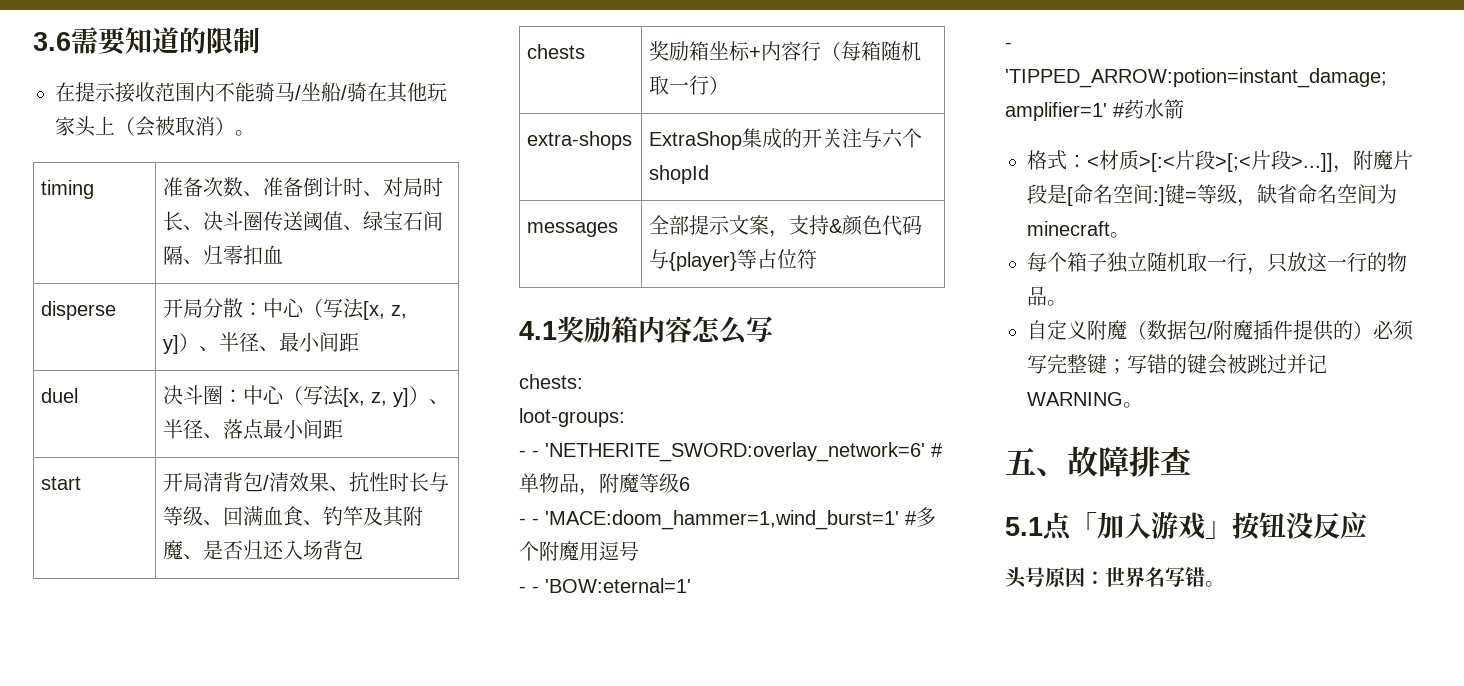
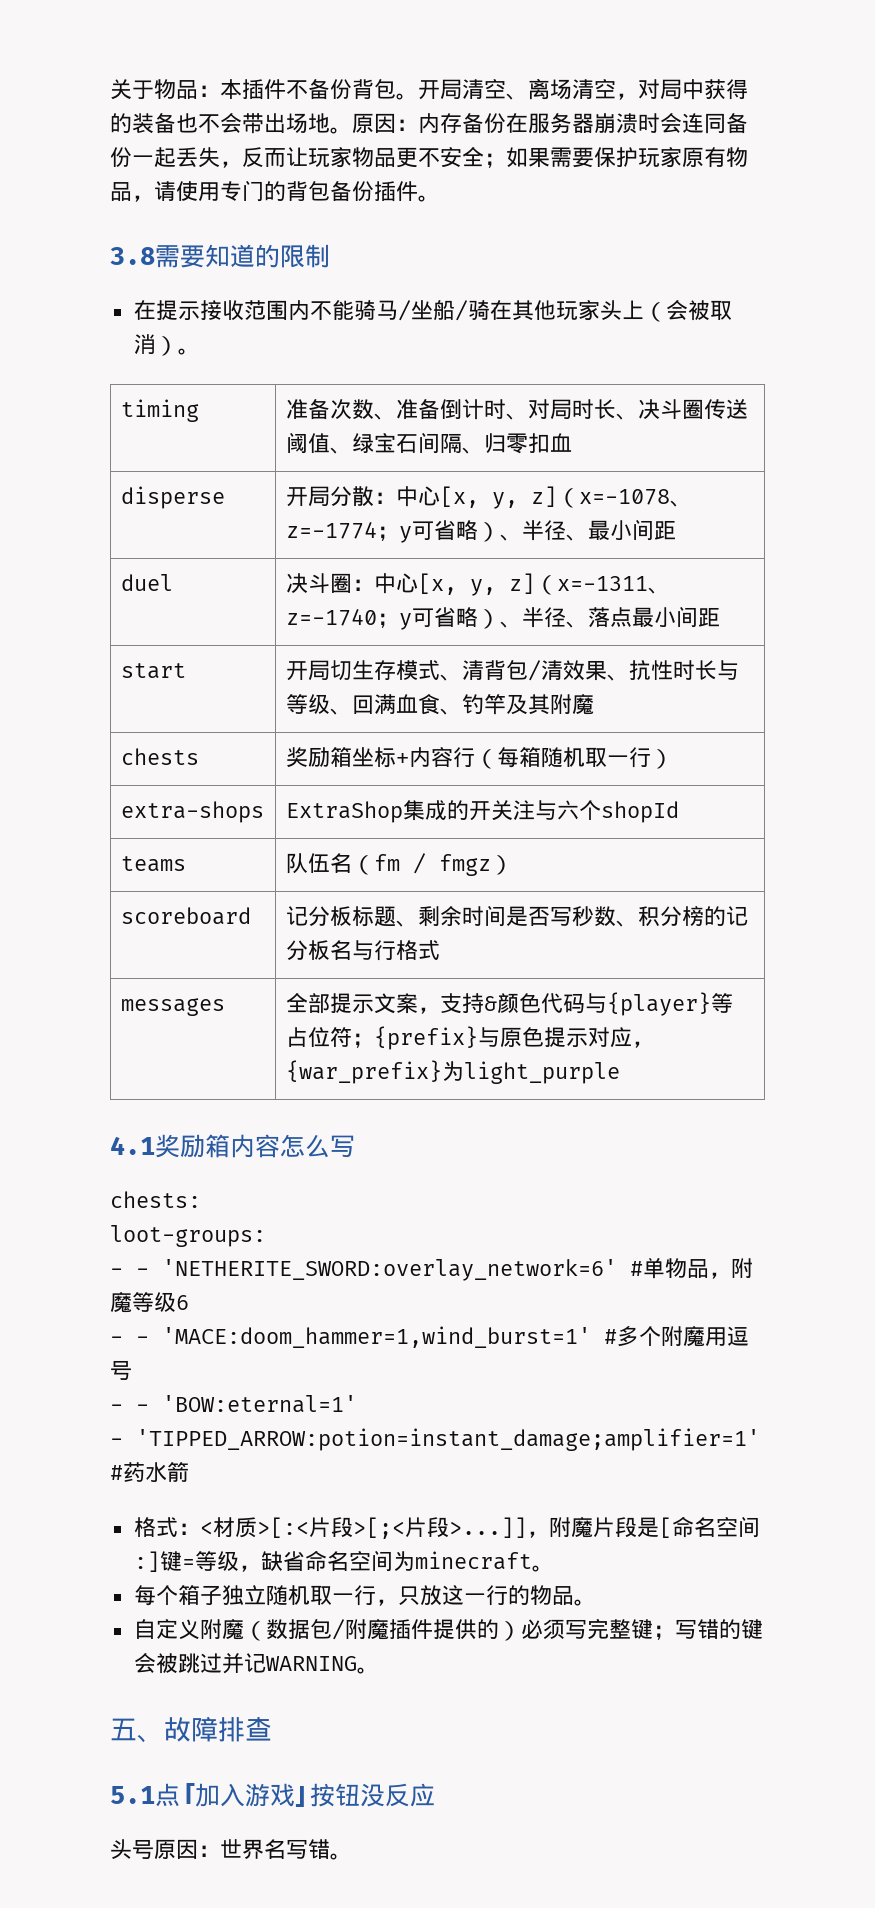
[33,32,71,51] 3.6 -> [110,78,748,100] [110,113,748,134] [110,147,748,168] [110,180,440,202] [110,247,155,265] 关于物品：本插件不备份背包。开局清空、离场清空，对局中获得的装备也不会带出场地。原因：内存备份在服务器崩溃时会连同备份一起丢失，反而让玩家物品更不安全；如果需要保护玩家原有物品，请使用专门的背包备份插件。 // 3.8
[303,298,408,320] [163,335,180,354] （写法[x, z, y] -> [439,486,692,509] [285,520,478,543] [x, y, z]（x=-1078、z=-1774；y可省略
[283,385,410,407] （写法[x, z, y] -> [417,573,670,596] [285,607,478,630] [x, y, z]（x=-1311、z=-1740；y可省略
(204, 482) none -> [329,660,462,681] 切生存模式、
[183,540,364,560] 、是否归还入场背包 -> (594, 704) none
(710, 174) none -> [120,856,186,872] [285,853,513,876] [120,907,251,925] [285,905,748,927] [285,940,440,961] // teams | 队伍名（fm / fmgz） // scoreboard | 记分板标题、剩余时间是否写秒数、积分榜的记分板名与行格式
(818, 259) none -> [351,1026,654,1050] [285,1060,620,1084] ；{prefix}与原色提示对应，{war_prefix}为light_purple

